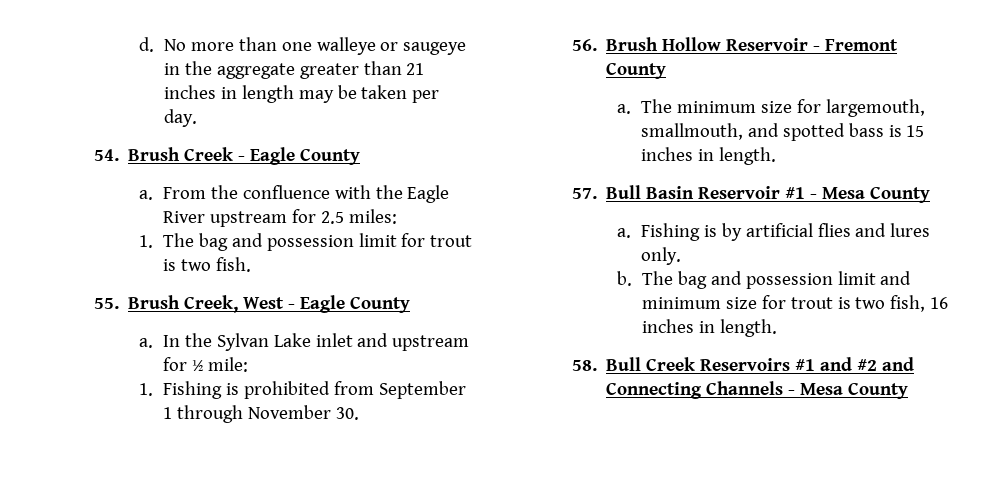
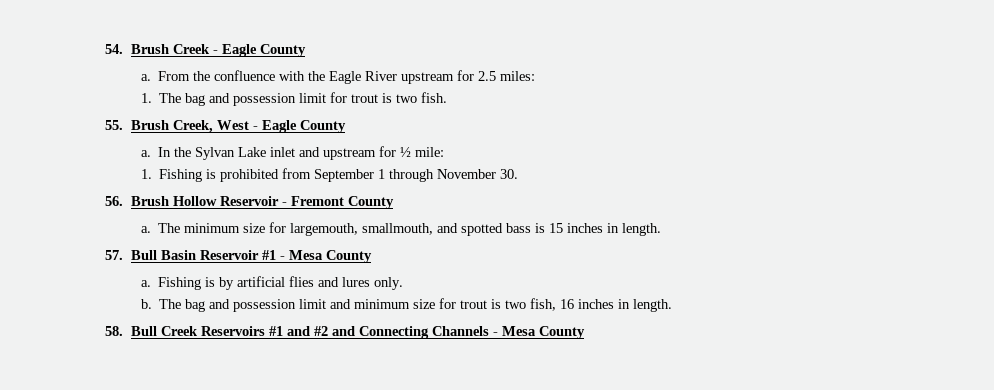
[139,37,467,55] [163,61,425,79] [163,85,440,103] [163,109,197,127] d. No more than one walleye or saugeye in the aggregate greater than 21 inches in length may be taken per day. // -> (105, 49) none

